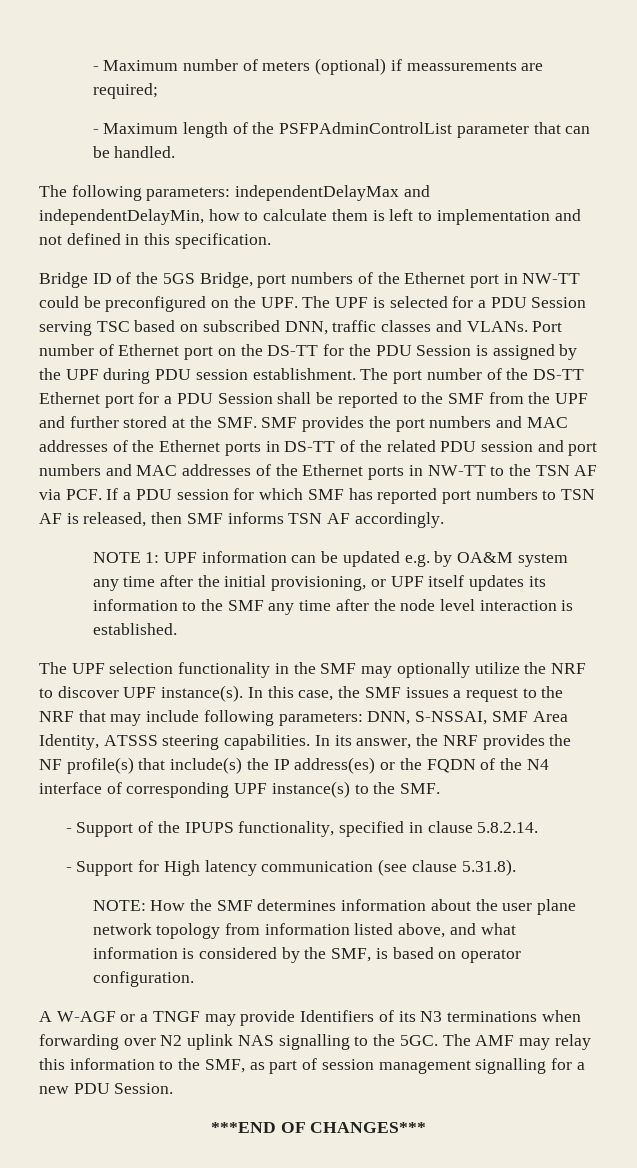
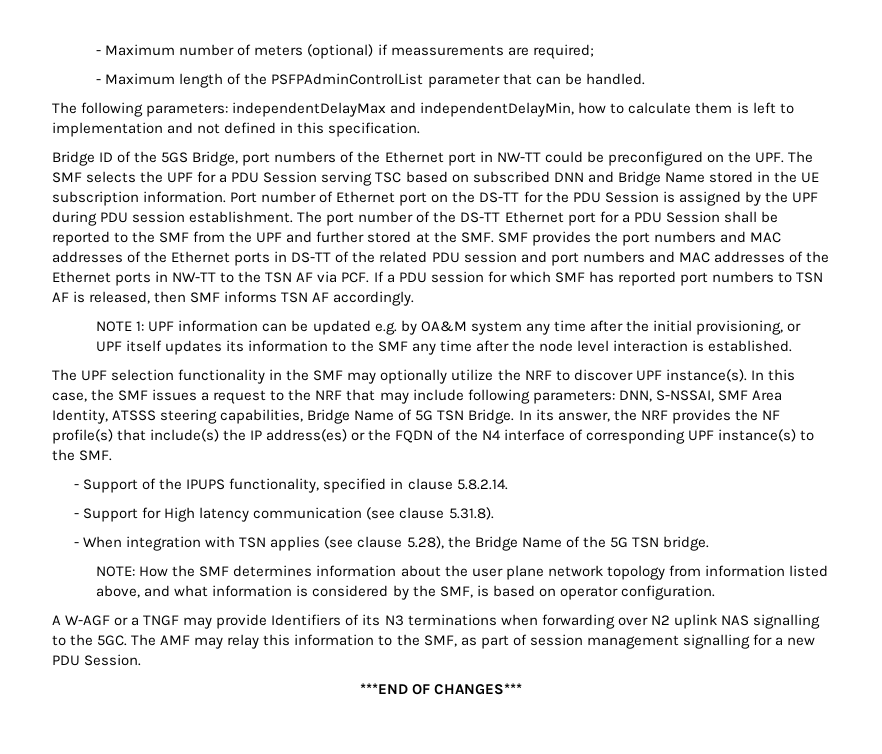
[335,296,448,308] UPF is selected -> [52,171,194,183] SMF selects the UPF
[284,320,528,335] DNN, traffic classes and VLANs. -> [553,171,819,186] [52,191,227,206] DNN and Bridge Name stored in the UE subscription information.
[224,734,311,750] capabilities. -> [220,409,515,424] capabilities, Bridge Name of 5G TSN Bridge.
(516, 867) none -> [74,536,709,551] // - When integration with TSN applies (see clause 5.28), the Bridge Name of the 5G TSN bridge.

